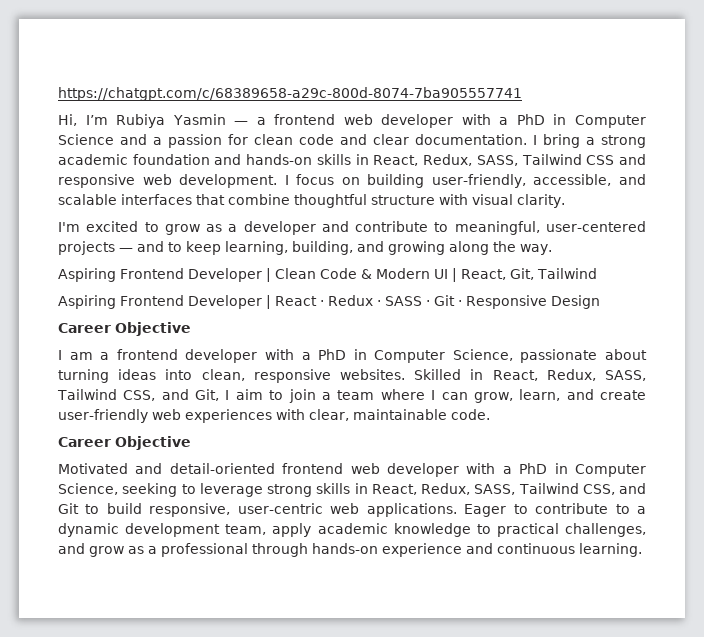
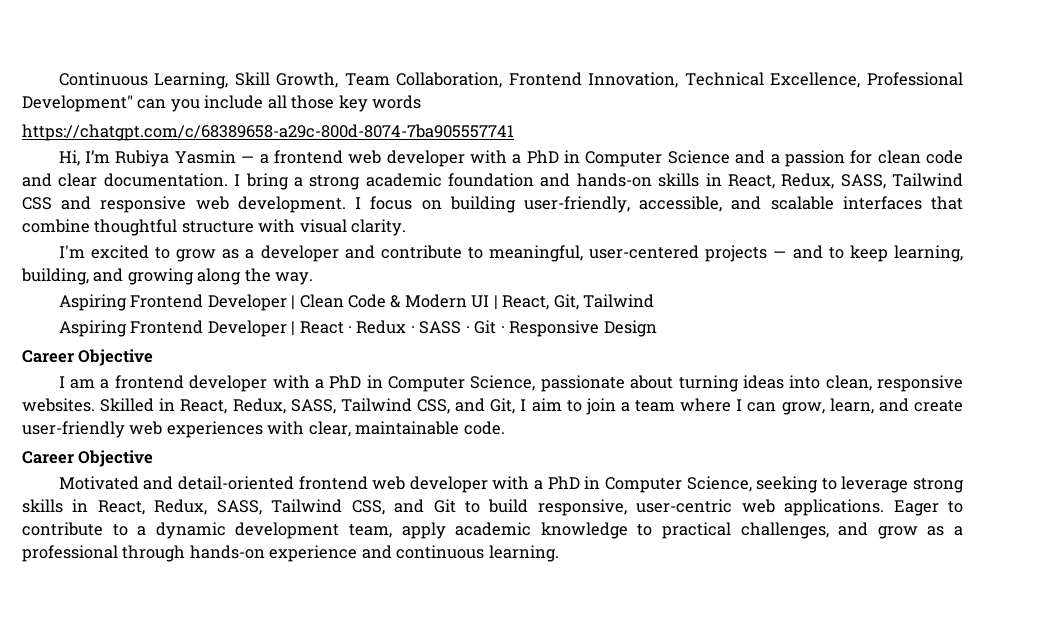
(58, 94) none -> [58,72,963,89] [22,95,422,112] Continuous Learning, Skill Growth, Team Collaboration, Frontend Innovation, Technical Excellence, Professional Development" can you include all those key words //

